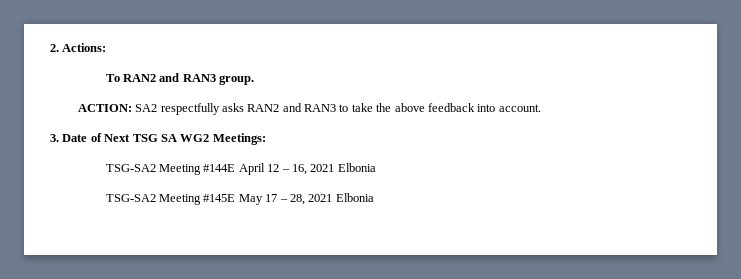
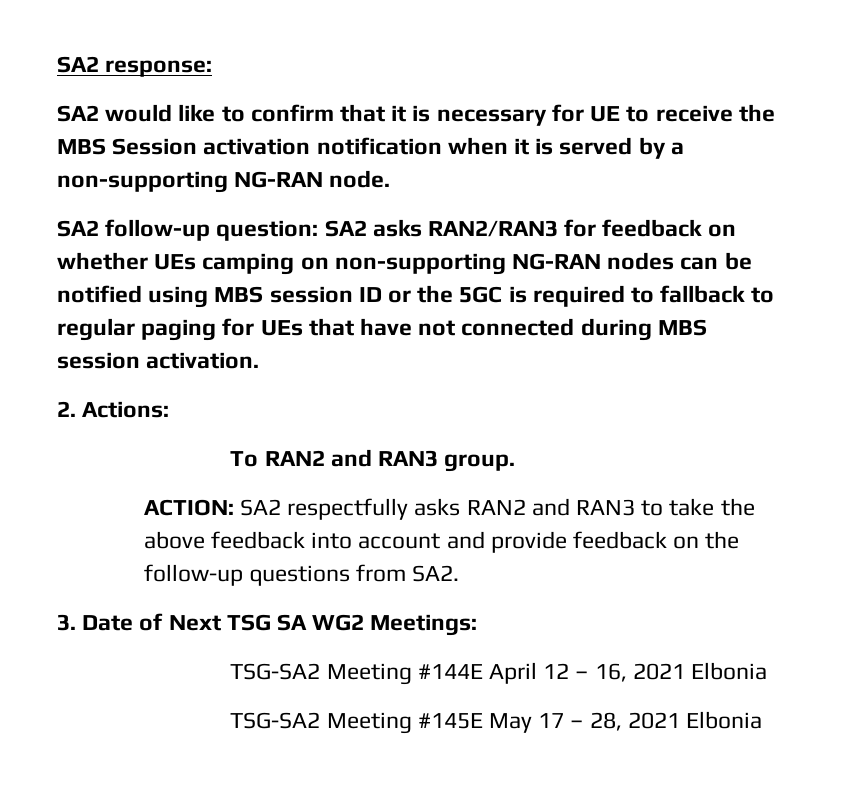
(50, 48) none -> [57,56,213,77] [57,104,775,126] [57,137,684,159] [57,170,391,193] [57,219,736,241] [57,252,752,275] [57,285,774,308] [57,318,707,341] [57,352,260,369] SA2 response: // SA2 would like to confirm that it is necessary for UE to receive the MBS Session activation notification when it is served by a non-supporting NG-RAN node. // SA2 follow-up question: SA2 asks RAN2/RAN3 for feedback on whether UEs camping on non-supporting NG-RAN nodes can be notified using MBS session ID or the 5GC is required to fallback to regular paging for UEs that have not connected during MBS session activation. //
[498,104,541,112] account. -> [358,531,740,553] [143,564,460,586] account and provide feedback on the follow-up questions from SA2.

